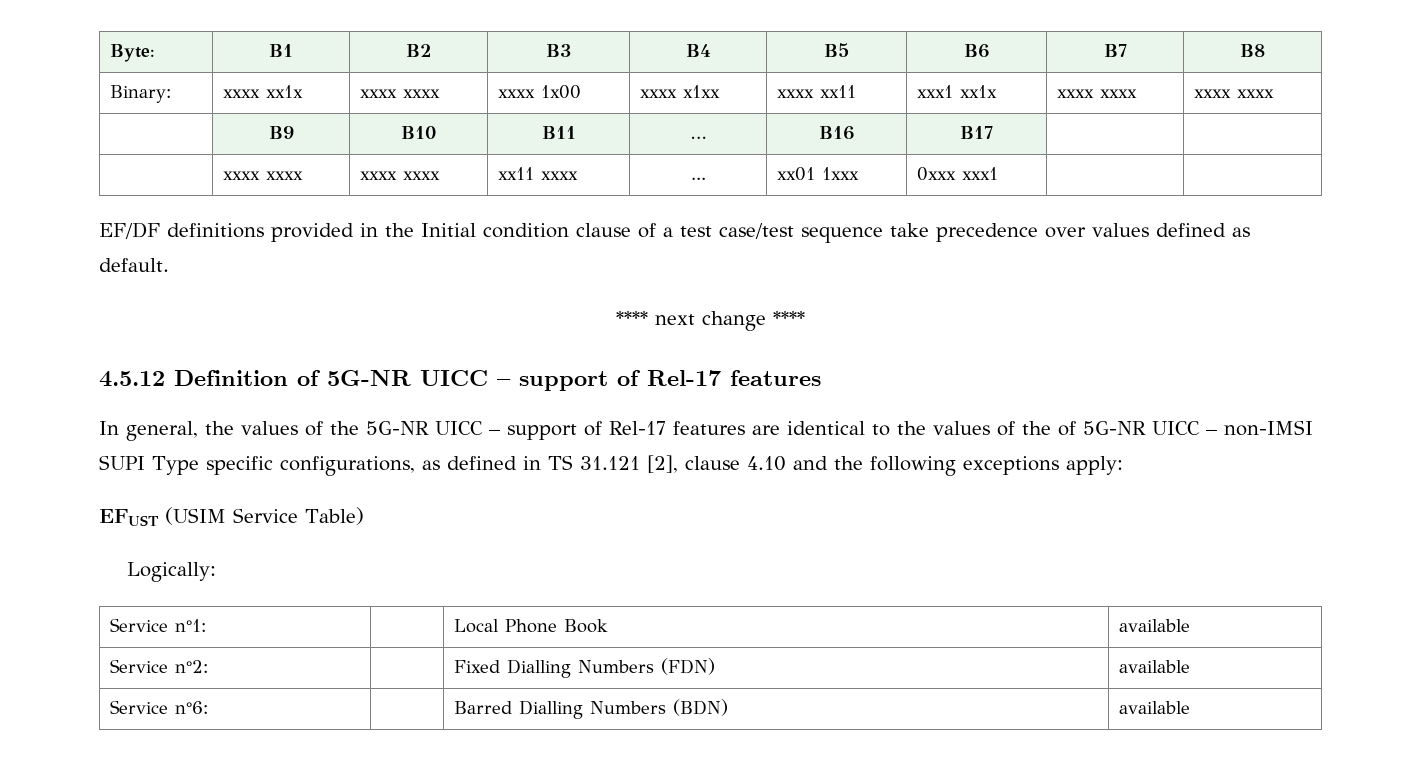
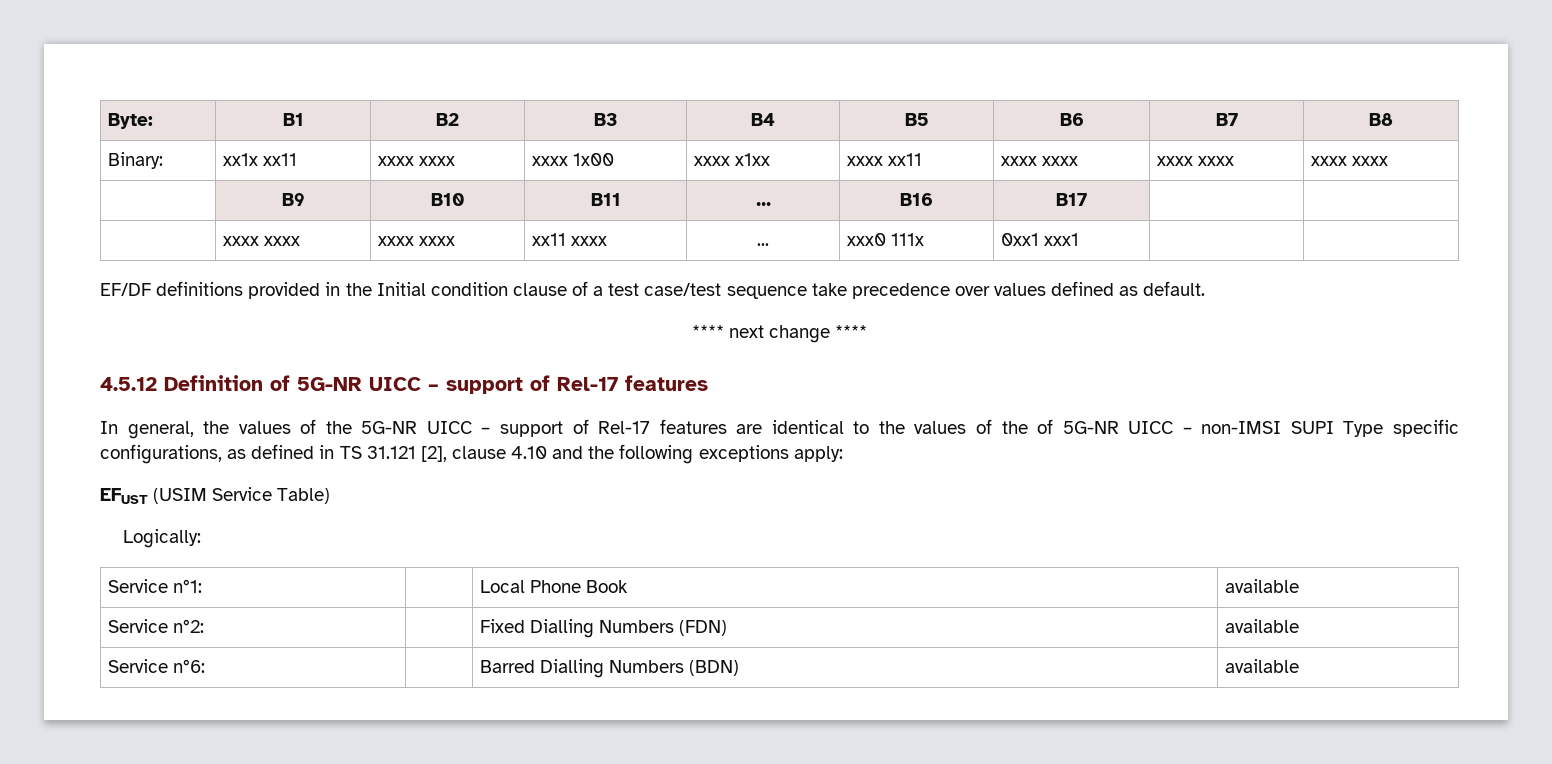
[223,85,304,98] xxxx xx1x -> [222,153,297,166] xx1x xx11
[917,85,998,98] xxx1 xx1x -> [1000,156,1078,166] xxxx xxxx
[777,167,860,181] [917,167,957,181] xx01 1xxx | 0xxx -> [846,233,924,246] [1000,233,1039,246] xxx0 111x | 0xx1

